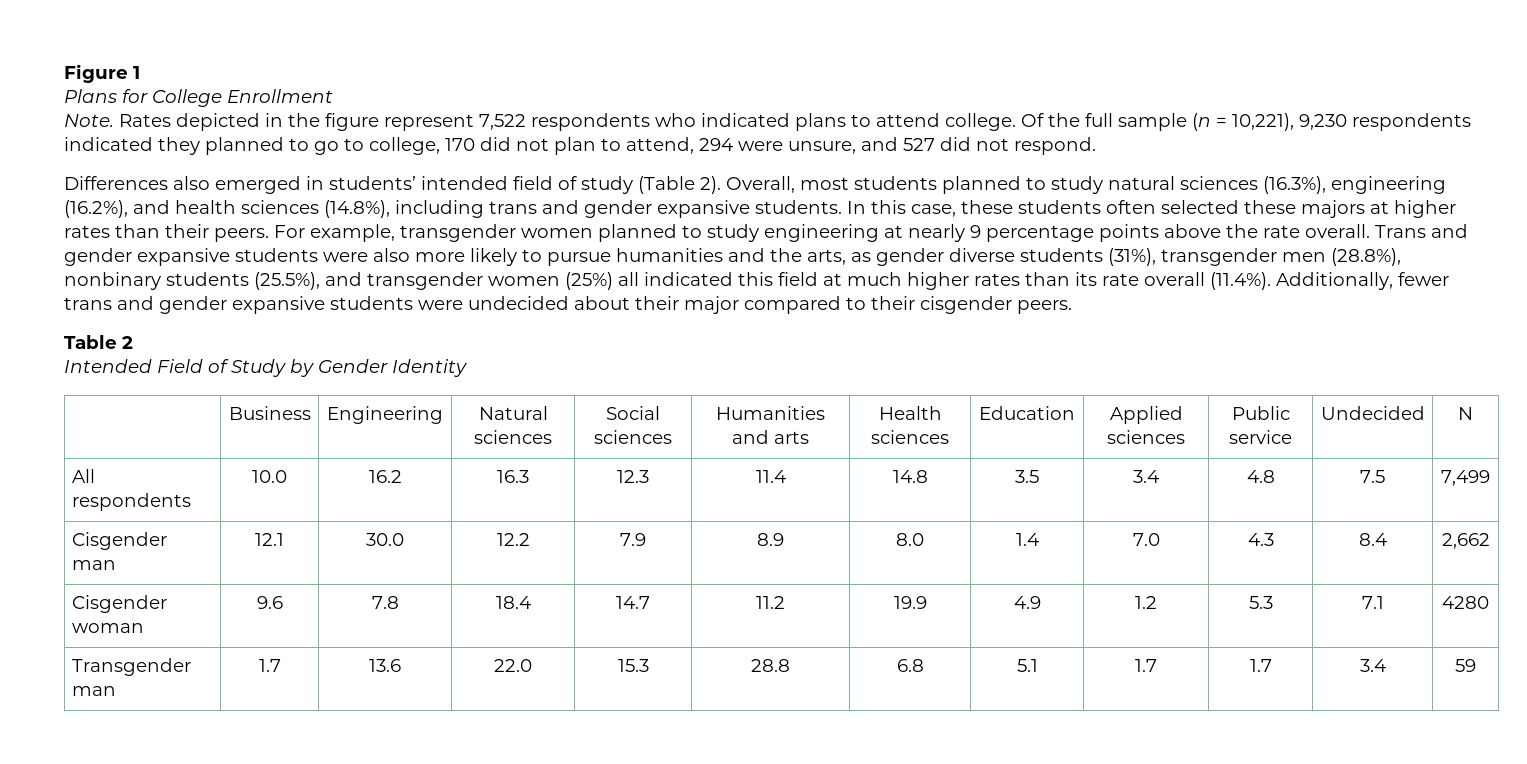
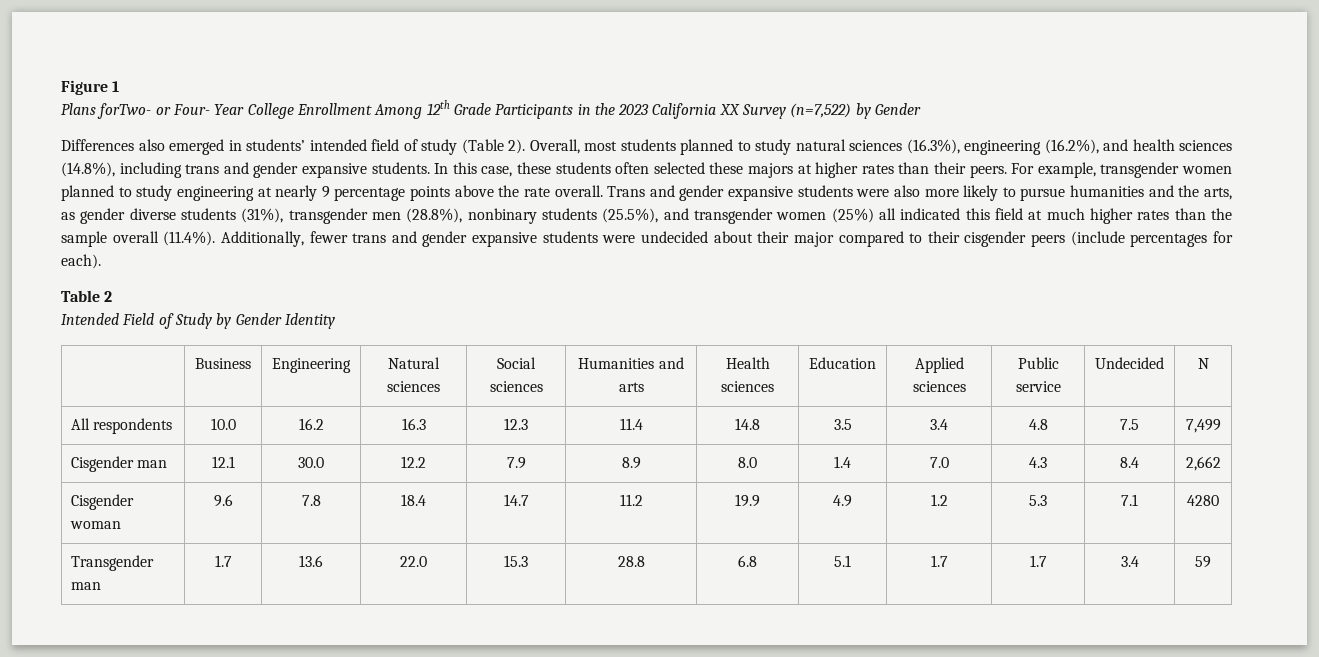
[122,89,333,107] [64,113,1471,131] [64,137,1096,155] for College Enrollment // Note. Rates depicted in the figure represent 7,522 respondents who indicated plans to attend college. Of the full sample (n = 10,221), 9,230 respondents indicated they planned to go to college, 170 did not plan to attend, 294 were unsure, and 527 did not respond. -> [97,100,922,119] forTwo- or Four- Year College Enrollment Among 12th Grade Participants in the 2023 California XX Survey (n=7,522) by Gender
[1075,272,1139,286] its rate -> [1211,208,1233,220] [61,231,107,247] the sample
[1017,300,1072,314] peers. -> [1031,231,1233,247] [61,254,101,269] peers (include percentages for each).

